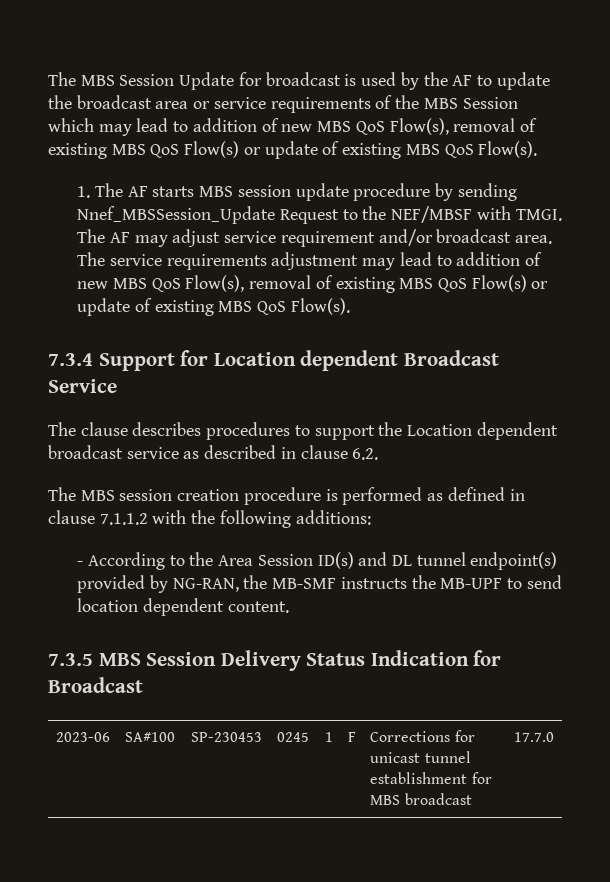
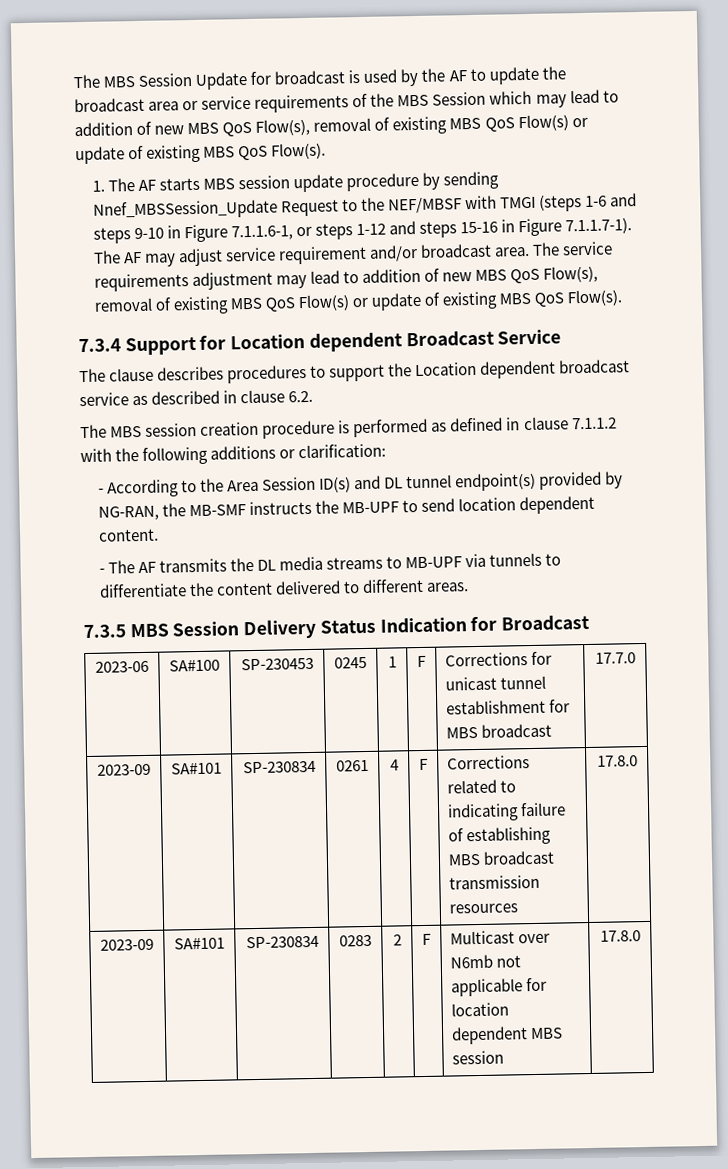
[515,209,562,221] TMGI. -> [499,193,638,212] [92,217,633,244] TMGI (steps 1-6 and steps 9-10 in Figure 7.1.1.6-1, or steps 1-12 and steps 15-16 in Figure 7.1.1.7-1).
[295,510,371,525] additions: -> [210,443,387,460] additions or clarification:
(289, 607) none -> [98,552,562,574] [98,578,469,598] // - The AF transmits the DL media streams to MB-UPF via tunnels to differentiate the content delivered to different areas.
(554, 737) none -> [97,763,151,776] [171,761,222,775] [242,760,316,774] [336,759,369,772] [389,759,399,771] [419,758,428,771] [447,755,531,770] [447,779,517,794] [447,802,567,822] [448,826,552,846] [448,850,556,866] [449,874,541,890] [449,903,519,914] [596,755,638,767] [100,938,154,951] [174,936,225,950] [245,935,319,949] [339,934,372,947] [392,934,402,946] [422,933,431,946] [450,930,551,945] [450,954,522,969] [451,977,548,997] [451,1002,510,1017] [451,1026,564,1045] [452,1050,505,1065] [599,930,641,942] // 2023-09 | SA#101 | SP-230834 | 0261 | 4 | F | Corrections related to indicating failure of establishing MBS broadcast transmission resources | 17.8.0 // 2023-09 | SA#101 | SP-230834 | 0283 | 2 | F | Multicast over N6mb not applicable for location dependent MBS session | 17.8.0

